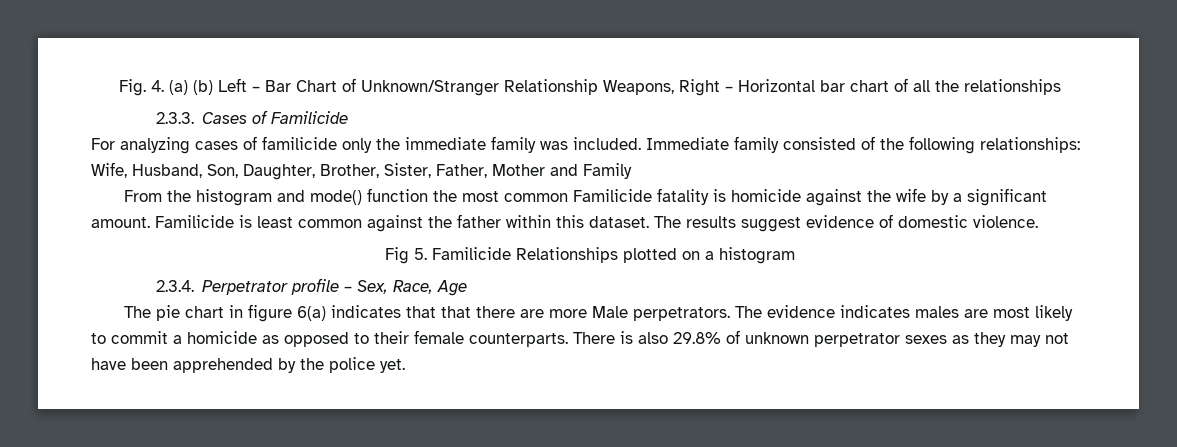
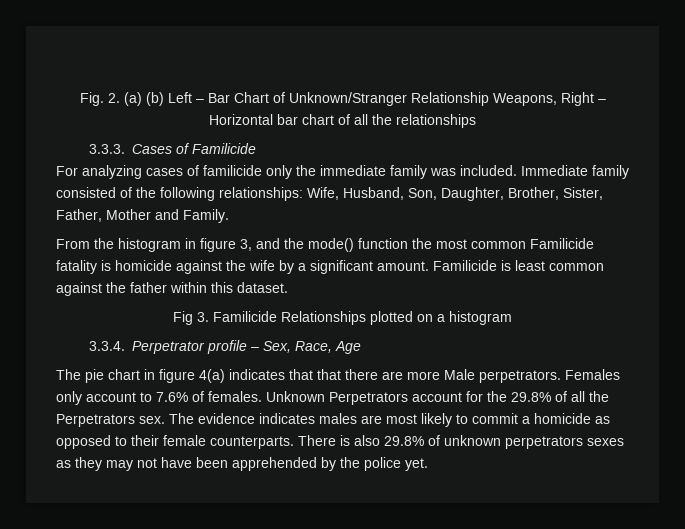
[151,80,164,92] 4. -> [107,93,120,103] 2.
[155,112,194,124] 2.3.3. -> [88,144,125,154] 3.3.3.
[583,163,632,179] Family -> [183,209,229,223] Family.
[277,190,306,202] and -> [185,238,304,252] in figure 3, and the
[654,214,1038,232] The results suggest evidence of domestic violence. -> (288, 287) none
[414,248,427,260] 5. -> [197,312,209,322] 3.
[155,280,194,292] 2.3.4. -> [88,341,125,351] 3.3.4.
[297,306,327,321] 6(a) -> [199,369,225,383] 4(a)
(731, 314) none -> [565,369,620,380] [56,391,609,405] [56,414,165,427] Females only account to 7.6% of females. Unknown Perpetrators account for the 29.8% of all the Perpetrators sex.
[814,333,900,347] perpetrator -> [505,436,583,449] perpetrators

